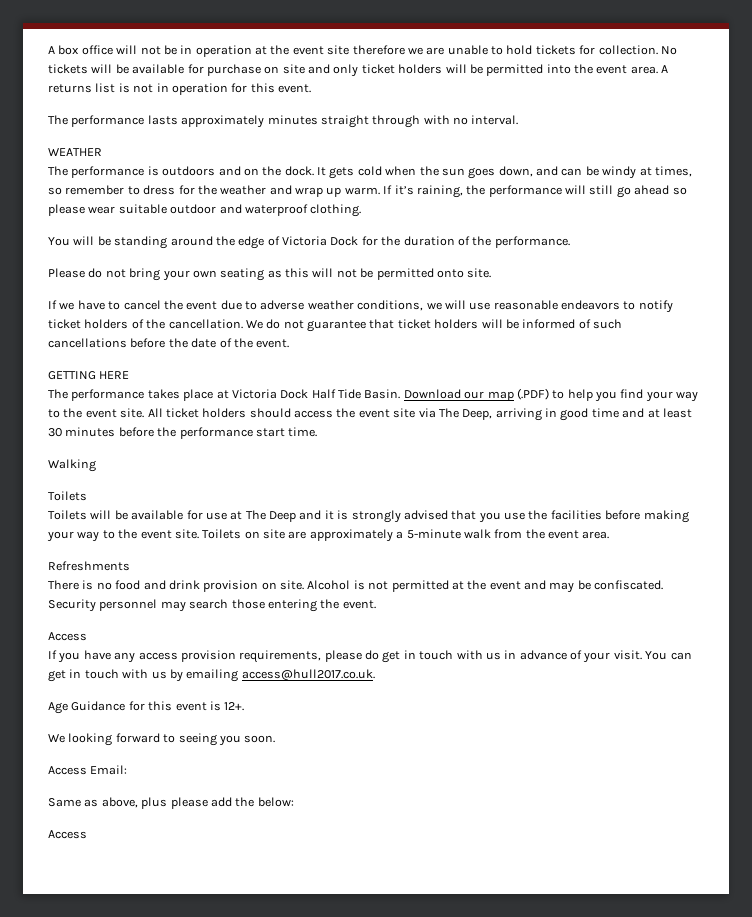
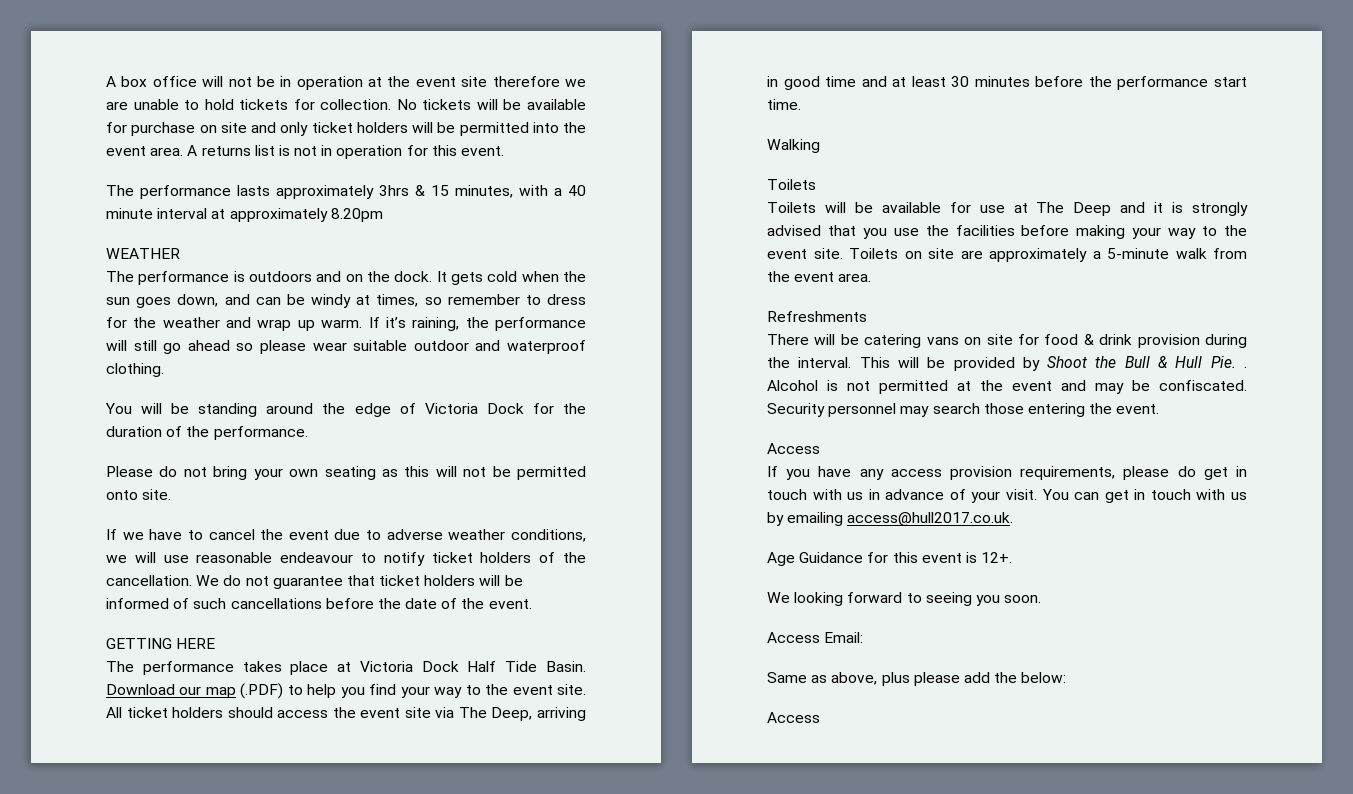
[267,115,519,128] minutes straight through with no interval. -> [379,185,586,198] [106,208,383,222] 3hrs & 15 minutes, with a 40 minute interval at approximately 8.20pm
[561,300,620,310] endeavors -> [280,552,354,563] endeavour
[82,580,304,592] is no food and drink provision on site. -> [814,334,1247,348] [767,356,1247,371] will be catering vans on site for food & drink provision during the interval. This will be provided by Shoot the Bull & Hull Pie. .

